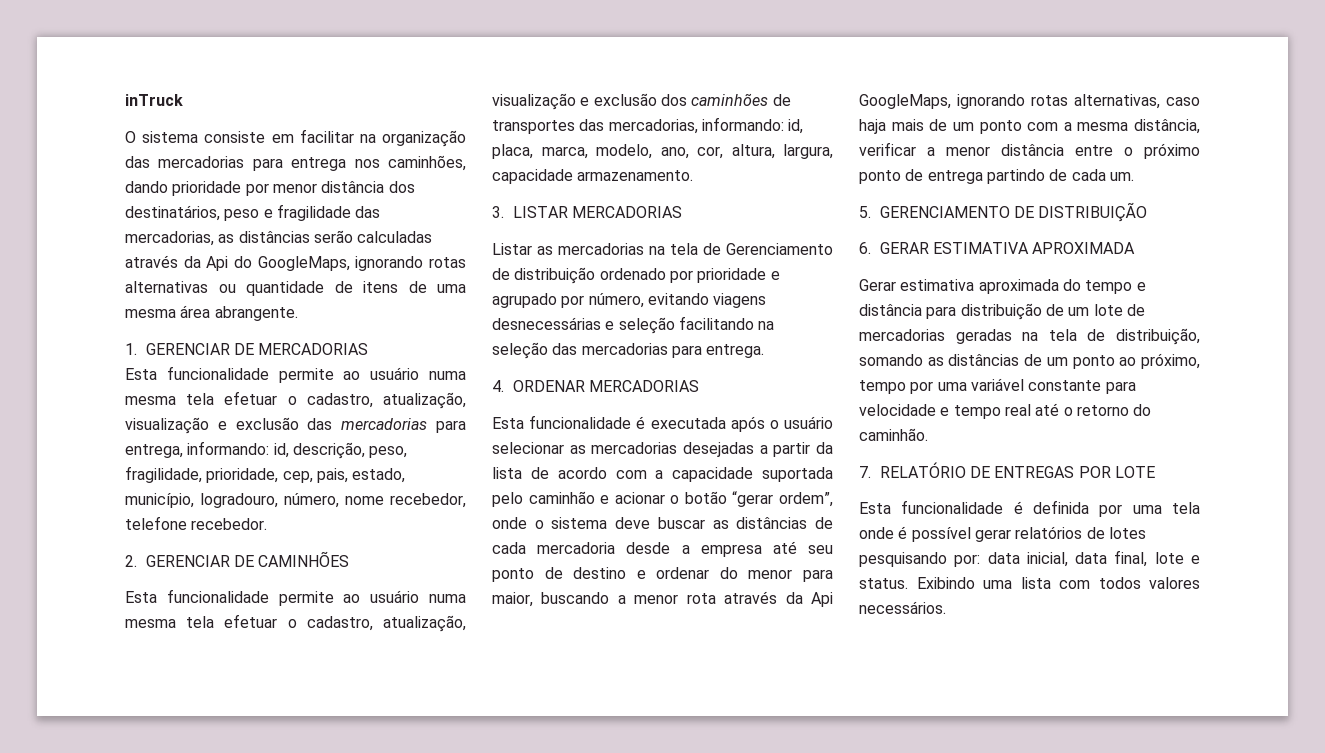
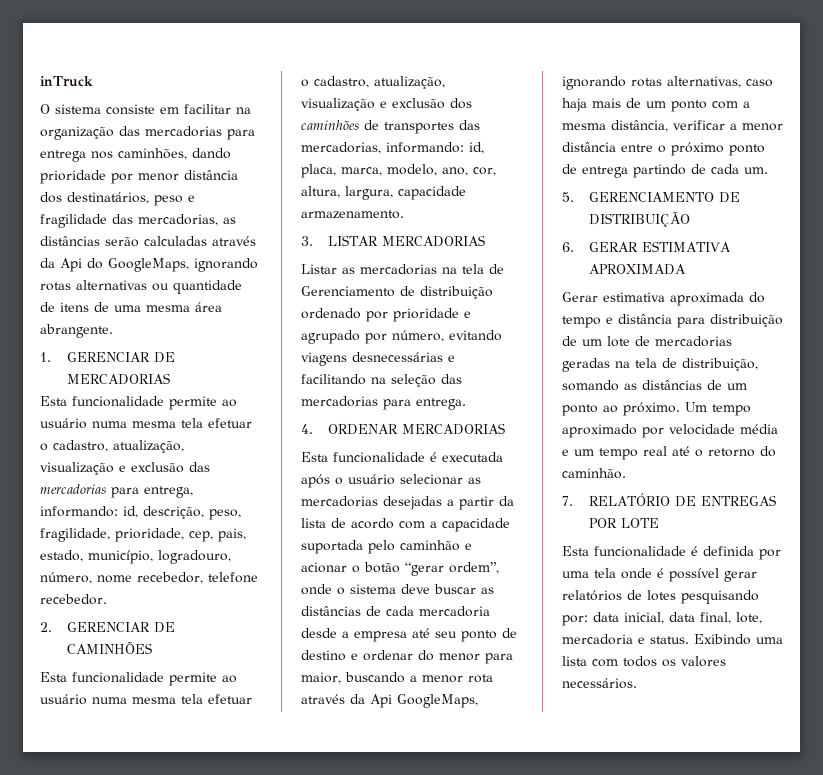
[618,317,675,334] seleção -> (455, 358) none
[1141,353,1200,369] [859,378,1136,394] [859,404,950,416] próximo, tempo por uma variável constante para velocidade e -> [623,402,751,416] [562,424,778,438] [562,449,594,456] próximo. Um tempo aproximado por velocidade média e um
[1154,552,1184,564] lote -> [736,612,762,624] [562,634,633,645] lote, mercadoria
(1141, 583) none -> [662,659,676,667] os

